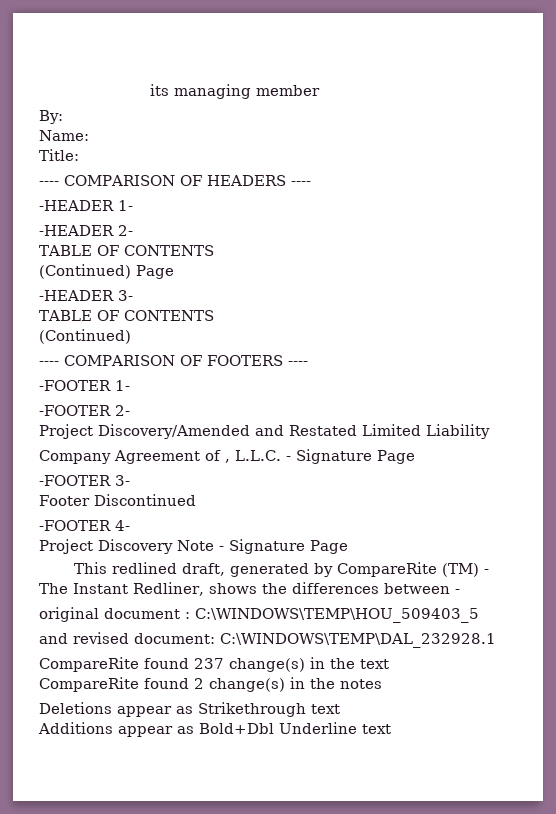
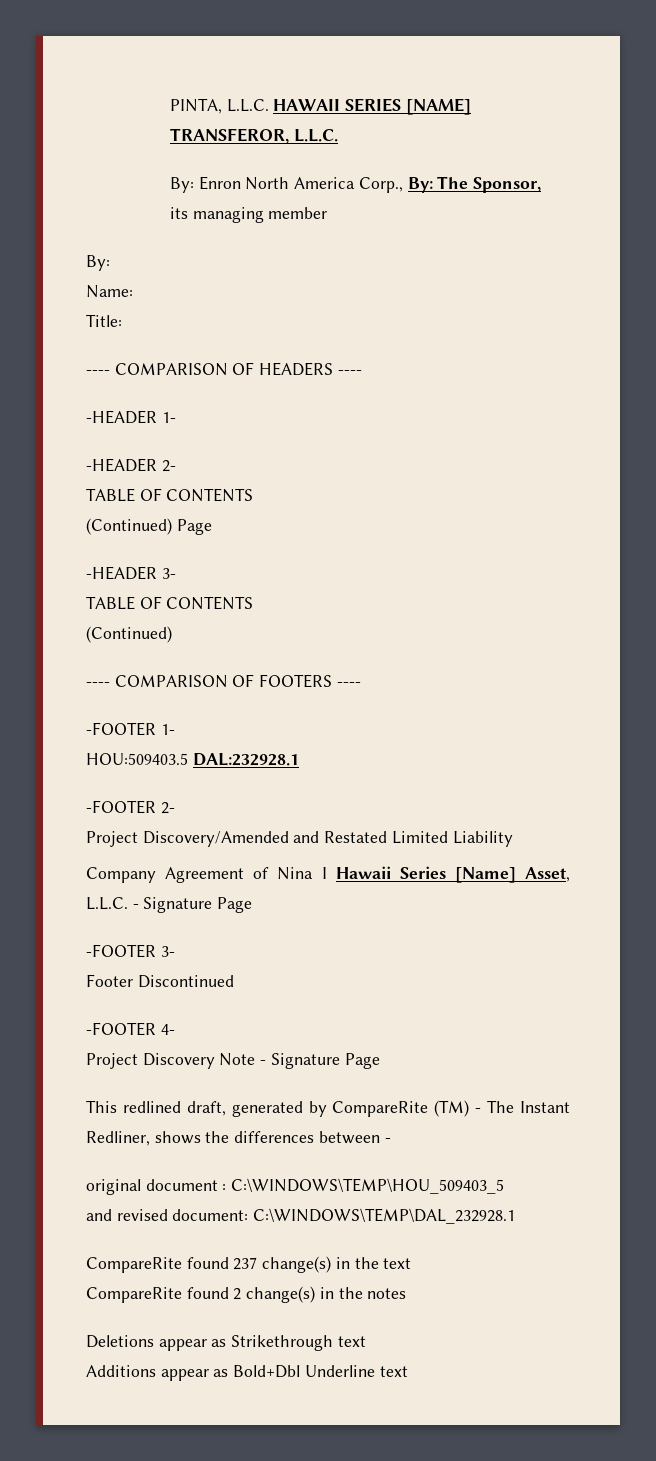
(150, 90) none -> [169,98,471,115] [169,128,338,144] [169,176,541,193] PINTA, L.L.C. HAWAII SERIES [NAME] TRANSFEROR, L.L.C. // By: Enron North America Corp., By: The Sponsor, //
(130, 385) none -> [86,753,299,766] // HOU:509403.5 DAL:232928.1
[225,459,230,463] , -> [277,866,570,883] Nina I Hawaii Series [Name] Asset,

